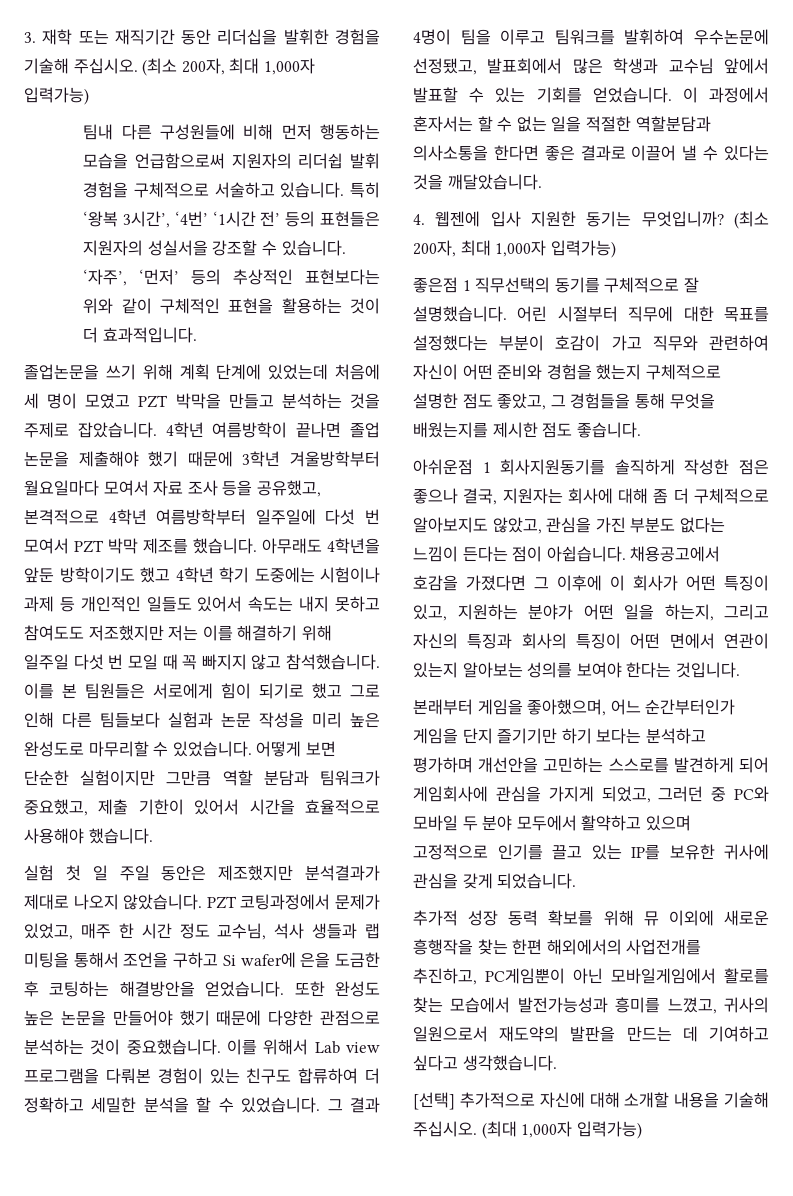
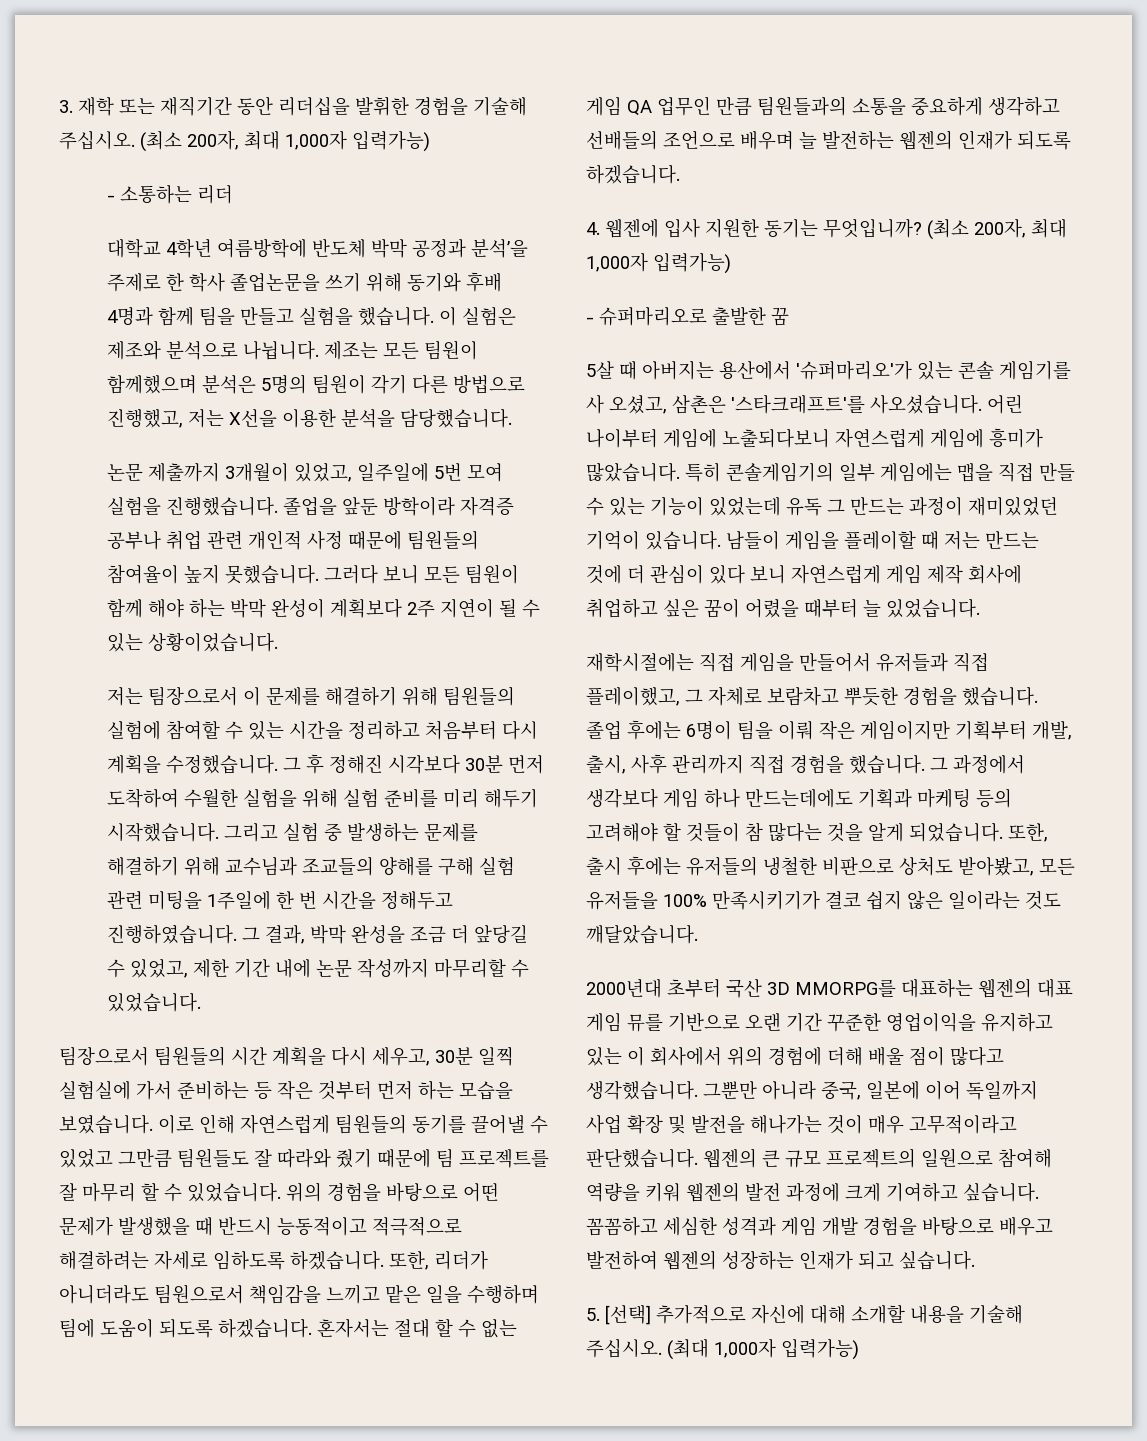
[83,124,380,140] [83,153,380,169] [83,182,380,198] [83,211,380,228] [83,240,346,256] [83,269,380,286] [83,298,380,314] [83,327,197,343] [24,364,380,380] [24,393,380,409] [24,422,380,438] [24,451,380,467] [24,480,321,497] [24,509,380,525] [24,538,380,554] [24,567,380,583] [24,596,380,612] [24,625,332,641] [24,654,380,670] [24,683,380,699] [24,712,380,728] [24,741,336,757] [24,770,380,786] [24,799,380,816] [24,828,153,844] [24,865,380,881] [24,894,380,910] [24,923,380,940] [24,952,381,968] [24,981,380,997] [24,1010,380,1026] [24,1039,380,1055] [24,1068,380,1084] [24,1097,380,1113] [413,29,769,45] [413,58,769,75] [413,87,769,103] [413,116,711,132] [413,145,769,161] [413,174,542,190] 팀내 다른 구성원들에 비해 먼저 행동하는 모습을 언급함으로써 지원자의 리더쉽 발휘 경험을 구체적으로 서술하고 있습니다. 특히 ‘왕복 3시간’, ‘4번’ ‘1시간 전’ 등의 표현들은 지원자의 성실서을 강조할 수 있습니다. ‘자주’, ‘먼저’ 등의 추상적인 표현보다는 위와 같이 구체적인 표현을 활용하는 것이 더 효과적입니다. // 졸업논문을 쓰기 위해 계획 단계에 있었는데 처음에 세 명이 모였고 PZT 박막을 만들고 분석하는 것을 주제로 잡았습니다. 4학년 여름방학이 끝나면 졸업 논문을 제출해야 했기 때문에 3학년 겨울방학부터 월요일마다 모여서 자료 조사 등을 공유했고, 본격적으로 4학년 여름방학부터 일주일에 다섯 번 모여서 PZT 박막 제조를 했습니다. 아무래도 4학년을 앞둔 방학이기도 했고 4학년 학기 도중에는 시험이나 과제 등 개인적인 일들도 있어서 속도는 내지 못하고 참여도도 저조했지만 저는 이를 해결하기 위해 일주일 다섯 번 모일 때 꼭 빠지지 않고 참석했습니다. 이를 본 팀원들은 서로에게 힘이 되기로 했고 그로 인해 다른 팀들보다 실험과 논문 작성을 미리 높은 완성도로 마무리할 수 있었습니다. 어떻게 보면 단순한 실험이지만 그만큼 역할 분담과 팀워크가 중요했고, 제출 기한이 있어서 시간을 효율적으로 사용해야 했습니다. // 실험 첫 일 주일 동안은 제조했지만 분석결과가 제대로 나오지 않았습니다. PZT 코팅과정에서 문제가 있었고, 매주 한 시간 정도 교수님, 석사 생들과 랩 미팅을 통해서 조언을 구하고 Si wafer에 은을 도금한 후 코팅하는 해결방안을 얻었습니다. 또한 완성도 높은 논문을 만들어야 했기 때문에 다양한 관점으로 분석하는 것이 중요했습니다. 이를 위해서 Lab view 프로그램을 다뤄본 경험이 있는 친구도 합류하여 더 정확하고 세밀한 분석을 할 수 있었습니다. 그 결과 4명이 팀을 이루고 팀워크를 발휘하여 우수논문에 선정됐고, 발표회에서 많은 학생과 교수님 앞에서 발표할 수 있는 기회를 얻었습니다. 이 과정에서 혼자서는 할 수 없는 일을 적절한 역할분담과 의사소통을 한다면 좋은 결과로 이끌어 낼 수 있다는 것을 깨달았습니다. -> [106,185,233,204] [106,238,528,258] [106,272,502,292] [106,306,516,326] [106,340,478,360] [106,374,525,394] [106,408,512,428] [106,462,503,482] [106,496,514,516] [106,530,479,550] [106,564,519,584] [106,598,540,618] [106,632,278,652] [106,686,515,706] [106,720,538,740] [106,754,544,774] [106,788,538,808] [106,822,478,842] [106,856,515,876] [106,890,453,910] [106,924,528,944] [106,958,529,978] [106,992,201,1012] [59,1046,514,1066] [59,1080,513,1100] [59,1114,548,1134] [59,1148,549,1168] [59,1182,499,1202] [59,1217,462,1236] [59,1250,488,1270] [59,1284,539,1304] [59,1318,517,1338] [586,96,1060,116] [586,130,1071,150] [586,164,680,184] - 소통하는 리더 // 대학교 4학년 여름방학에 반도체 박막 공정과 분석’을 주제로 한 학사 졸업논문을 쓰기 위해 동기와 후배 4명과 함께 팀을 만들고 실험을 했습니다. 이 실험은 제조와 분석으로 나뉩니다. 제조는 모든 팀원이 함께했으며 분석은 5명의 팀원이 각기 다른 방법으로 진행했고, 저는 X선을 이용한 분석을 담당했습니다. // 논문 제출까지 3개월이 있었고, 일주일에 5번 모여 실험을 진행했습니다. 졸업을 앞둔 방학이라 자격증 공부나 취업 관련 개인적 사정 때문에 팀원들의 참여율이 높지 못했습니다. 그러다 보니 모든 팀원이 함께 해야 하는 박막 완성이 계획보다 2주 지연이 될 수 있는 상황이었습니다. // 저는 팀장으로서 이 문제를 해결하기 위해 팀원들의 실험에 참여할 수 있는 시간을 정리하고 처음부터 다시 계획을 수정했습니다. 그 후 정해진 시각보다 30분 먼저 도착하여 수월한 실험을 위해 실험 준비를 미리 해두기 시작했습니다. 그리고 실험 중 발생하는 문제를 해결하기 위해 교수님과 조교들의 양해를 구해 실험 관련 미팅을 1주일에 한 번 시간을 정해두고 진행하였습니다. 그 결과, 박막 완성을 조금 더 앞당길 수 있었고, 제한 기간 내에 논문 작성까지 마무리할 수 있었습니다. // 팀장으로서 팀원들의 시간 계획을 다시 세우고, 30분 일찍 실험실에 가서 준비하는 등 작은 것부터 먼저 하는 모습을 보였습니다. 이로 인해 자연스럽게 팀원들의 동기를 끌어낼 수 있었고 그만큼 팀원들도 잘 따라와 줬기 때문에 팀 프로젝트를 잘 마무리 할 수 있었습니다. 위의 경험을 바탕으로 어떤 문제가 발생했을 때 반드시 능동적이고 적극적으로 해결하려는 자세로 임하도록 하겠습니다. 또한, 리더가 아니더라도 팀원으로서 책임감을 느끼고 맡은 일을 수행하며 팀에 도움이 되도록 하겠습니다. 혼자서는 절대 할 수 없는 게임 QA 업무인 만큼 팀원들과의 소통을 중요하게 생각하고 선배들의 조언으로 배우며 늘 발전하는 웹젠의 인재가 되도록 하겠습니다.
[413,277,699,293] [413,306,769,322] [413,335,769,351] [413,364,721,380] [413,393,715,410] [413,422,641,438] [413,459,769,475] [413,488,769,505] [413,517,725,534] [413,546,721,562] [413,575,769,591] [413,604,769,621] [413,633,769,649] [413,662,740,678] [413,699,736,716] [413,728,706,744] [413,757,769,773] [413,786,769,803] [413,815,691,831] [413,844,769,860] [413,873,577,889] [413,910,769,926] [413,939,702,955] [413,968,769,985] [413,997,769,1014] [413,1026,769,1042] [413,1055,557,1071] 좋은점 1 직무선택의 동기를 구체적으로 잘 설명했습니다. 어린 시절부터 직무에 대한 목표를 설정했다는 부분이 호감이 가고 직무와 관련하여 자신이 어떤 준비와 경험을 했는지 구체적으로 설명한 점도 좋았고, 그 경험들을 통해 무엇을 배웠는지를 제시한 점도 좋습니다. // 아쉬운점 1 회사지원동기를 솔직하게 작성한 점은 좋으나 결국, 지원자는 회사에 대해 좀 더 구체적으로 알아보지도 않았고, 관심을 가진 부분도 없다는 느낌이 든다는 점이 아쉽습니다. 채용공고에서 호감을 가졌다면 그 이후에 이 회사가 어떤 특징이 있고, 지원하는 분야가 어떤 일을 하는지, 그리고 자신의 특징과 회사의 특징이 어떤 면에서 연관이 있는지 알아보는 성의를 보여야 한다는 것입니다. // 본래부터 게임을 좋아했으며, 어느 순간부터인가 게임을 단지 즐기기만 하기 보다는 분석하고 평가하며 개선안을 고민하는 스스로를 발견하게 되어 게임회사에 관심을 가지게 되었고, 그러던 중 PC와 모바일 두 분야 모두에서 활약하고 있으며 고정적으로 인기를 끌고 있는 IP를 보유한 귀사에 관심을 갖게 되었습니다. // 추가적 성장 동력 확보를 위해 뮤 이외에 새로운 흥행작을 찾는 한편 해외에서의 사업전개를 추진하고, PC게임뿐이 아닌 모바일게임에서 활로를 찾는 모습에서 발전가능성과 흥미를 느꼈고, 귀사의 일원으로서 재도약의 발판을 만드는 데 기여하고 싶다고 생각했습니다. // -> [586,307,789,326] [586,360,1071,380] [586,394,1023,414] [586,428,1043,448] [586,462,1075,482] [586,497,1058,516] [586,530,1039,550] [586,564,1022,584] [586,598,980,618] [586,652,989,672] [586,686,1038,706] [586,720,1072,740] [586,754,1025,774] [586,788,1012,808] [586,822,1048,842] [586,856,1075,876] [586,890,1061,910] [586,924,698,944] [586,978,1073,998] [586,1012,1053,1032] [586,1046,1004,1066] [586,1080,1038,1100] [586,1114,1017,1134] [586,1148,1052,1168] [586,1182,1039,1202] [586,1216,1053,1236] [586,1250,975,1270] [586,1308,600,1321] - 슈퍼마리오로 출발한 꿈 // 5살 때 아버지는 용산에서 '슈퍼마리오'가 있는 콘솔 게임기를 사 오셨고, 삼촌은 '스타크래프트'를 사오셨습니다. 어린 나이부터 게임에 노출되다보니 자연스럽게 게임에 흥미가 많았습니다. 특히 콘솔게임기의 일부 게임에는 맵을 직접 만들 수 있는 기능이 있었는데 유독 그 만드는 과정이 재미있었던 기억이 있습니다. 남들이 게임을 플레이할 때 저는 만드는 것에 더 관심이 있다 보니 자연스럽게 게임 제작 회사에 취업하고 싶은 꿈이 어렸을 때부터 늘 있었습니다. // 재학시절에는 직접 게임을 만들어서 유저들과 직접 플레이했고, 그 자체로 보람차고 뿌듯한 경험을 했습니다. 졸업 후에는 6명이 팀을 이뤄 작은 게임이지만 기획부터 개발, 출시, 사후 관리까지 직접 경험을 했습니다. 그 과정에서 생각보다 게임 하나 만드는데에도 기획과 마케팅 등의 고려해야 할 것들이 참 많다는 것을 알게 되었습니다. 또한, 출시 후에는 유저들의 냉철한 비판으로 상처도 받아봤고, 모든 유저들을 100% 만족시키기가 결코 쉽지 않은 일이라는 것도 깨달았습니다. // 2000년대 초부터 국산 3D MMORPG를 대표하는 웹젠의 대표 게임 뮤를 기반으로 오랜 기간 꾸준한 영업이익을 유지하고 있는 이 회사에서 위의 경험에 더해 배울 점이 많다고 생각했습니다. 그뿐만 아니라 중국, 일본에 이어 독일까지 사업 확장 및 발전을 해나가는 것이 매우 고무적이라고 판단했습니다. 웹젠의 큰 규모 프로젝트의 일원으로 참여해 역량을 키워 웹젠의 발전 과정에 크게 기여하고 싶습니다. 꼼꼼하고 세심한 성격과 게임 개발 경험을 바탕으로 배우고 발전하여 웹젠의 성장하는 인재가 되고 싶습니다. // 5.

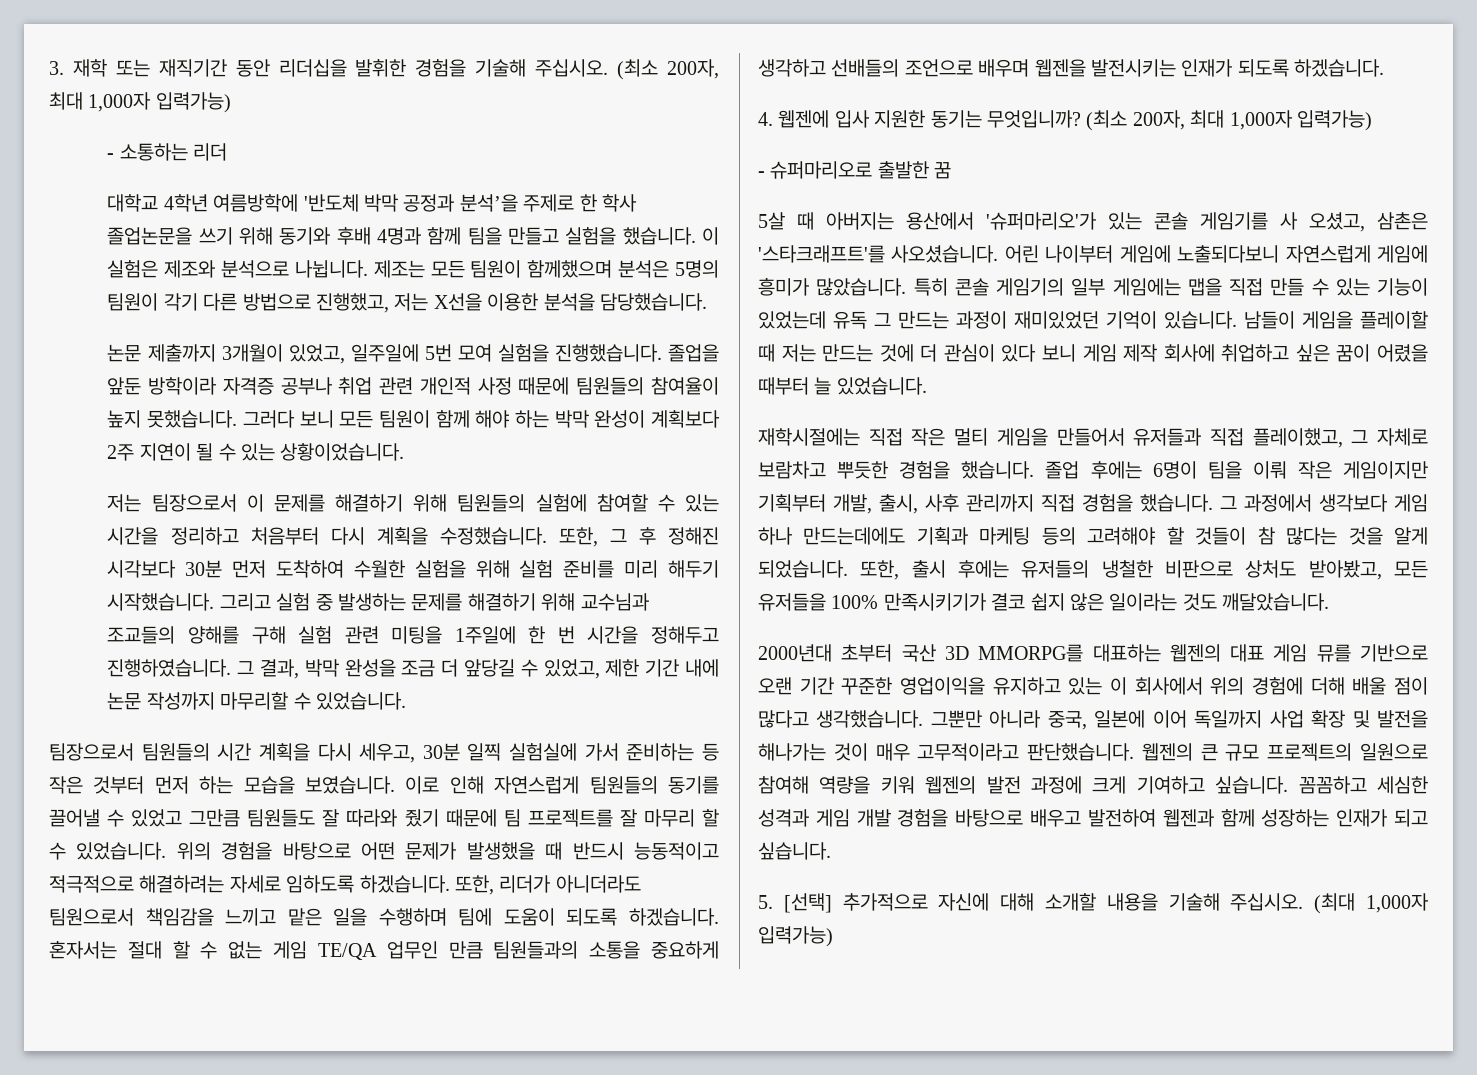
[311,239,366,258] 반도체 -> [303,194,359,212] '반도체
(278, 764) none -> [558,527,598,547] 또한,
[627,100,652,116] QA -> [317,943,377,960] TE/QA
[799,130,953,150] 늘 발전하는 웹젠의 -> [1034,59,1176,77] 웹젠을 발전시키는
[726,462,834,482] 콘솔게임기의 -> [954,278,1064,296] 콘솔 게임기의
[791,564,881,584] 자연스럽게 -> (1076, 353) none
(735, 662) none -> [911,428,989,446] 작은 멀티
[663,1250,717,1270] 웹젠의 -> [1162,809,1255,827] 웹젠과 함께

